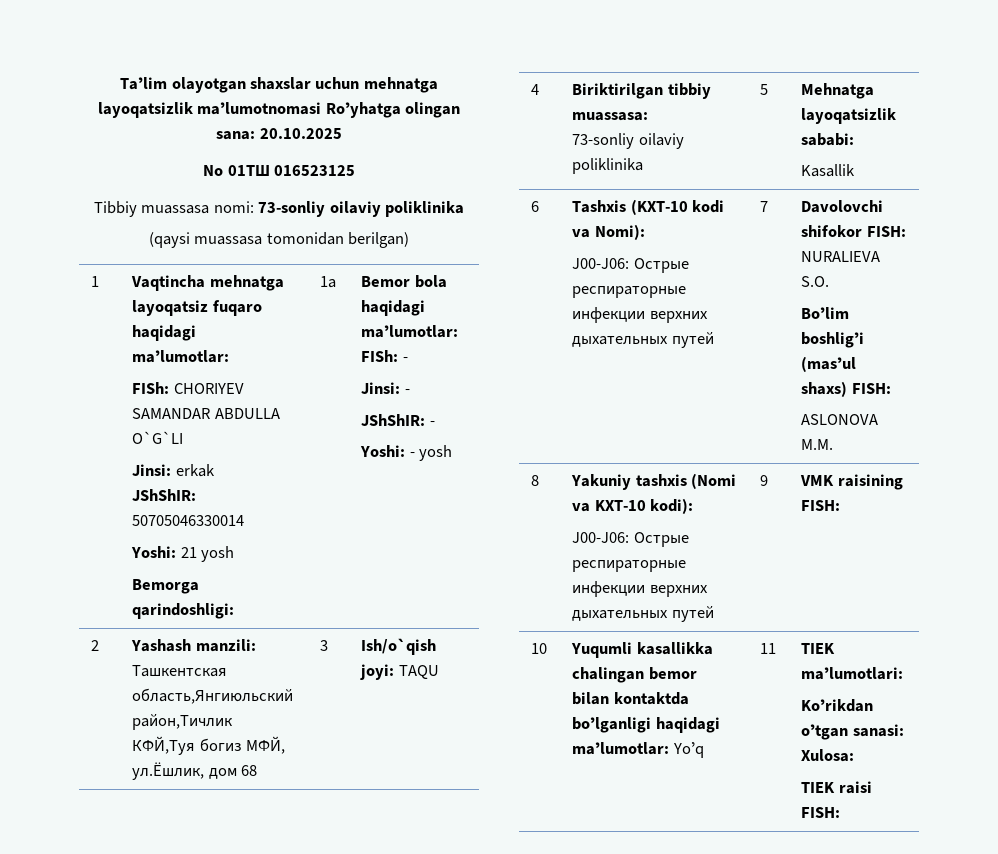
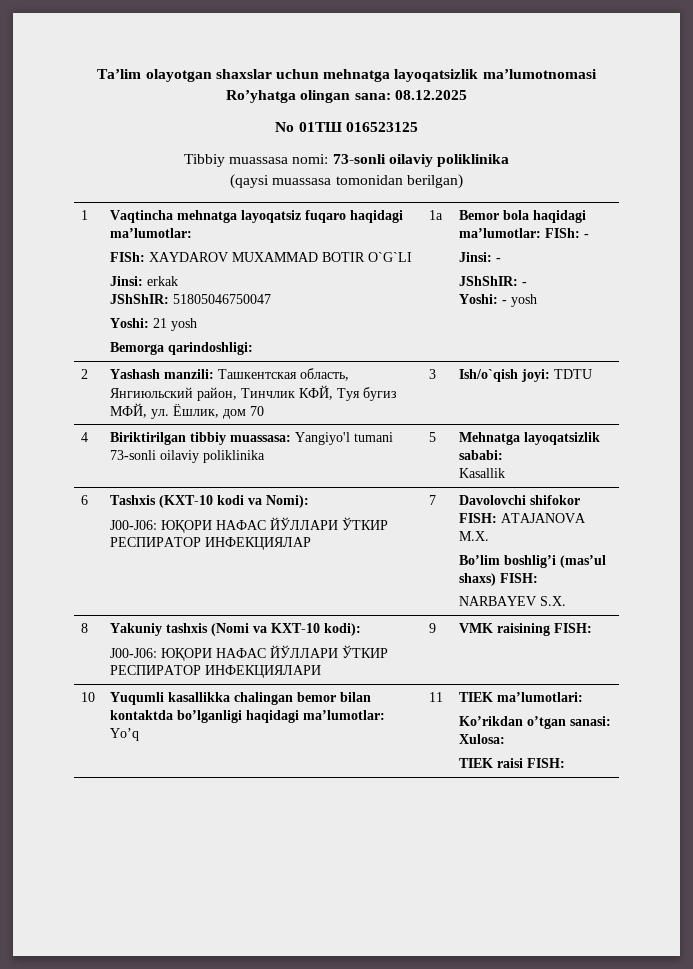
[259,128,342,139] 20.10.2025 -> [394,90,467,100] 08.12.2025
[258,201,326,217] 73-sonliy -> [332,154,386,164] 73-sonli
[173,383,244,394] [132,408,280,419] CHORIYEV SAMANDAR ABDULLA -> [149,252,366,262] XAYDAROV MUXAMMAD BOTIR
[132,515,245,526] 50705046330014 -> [173,294,272,304] 51805046750047
[132,688,294,704] [132,714,234,730] [132,736,286,755] [132,762,258,780] область,Янгиюльский район,Тичлик КФЙ,Туя богиз МФЙ, ул.Ёшлик, дом 68 -> [300,368,350,381] [110,385,398,401] [110,403,265,419] область, Янгиюльский район, Тинчлик КФЙ, Туя бугиз МФЙ, ул. Ёшлик, дом 70
[398,665,439,679] TAQU -> [554,369,593,379] TDTU
[572,133,635,149] // 73-sonliy -> [295,432,394,445] [110,450,157,460] Yangiyo'l tumani 73-sonli
[633,258,689,273] [572,286,687,298] [572,307,708,323] [572,332,714,348] Острые респираторные инфекции верхних дыхательных путей -> [161,517,389,533] [110,537,312,550] ЮҚОРИ НАФАС ЙЎЛЛАРИ ЎТКИР РЕСПИРАТОР ИНФЕКЦИЯЛАР
[801,251,881,262] [801,276,830,287] NURALIEVA S.O. -> [501,513,587,523] [459,531,490,541] ATAJANOVA M.X.
[801,414,879,425] [801,439,834,450] ASLONOVA M.M. -> [459,596,567,606] NARBAYEV S.X.
[633,532,689,547] [572,560,687,572] [572,581,708,597] [572,606,714,622] Острые респираторные инфекции верхних дыхательных путей -> [161,645,389,661] [110,665,322,678] ЮҚОРИ НАФАС ЙЎЛЛАРИ ЎТКИР РЕСПИРАТОР ИНФЕКЦИЯЛАРИ

